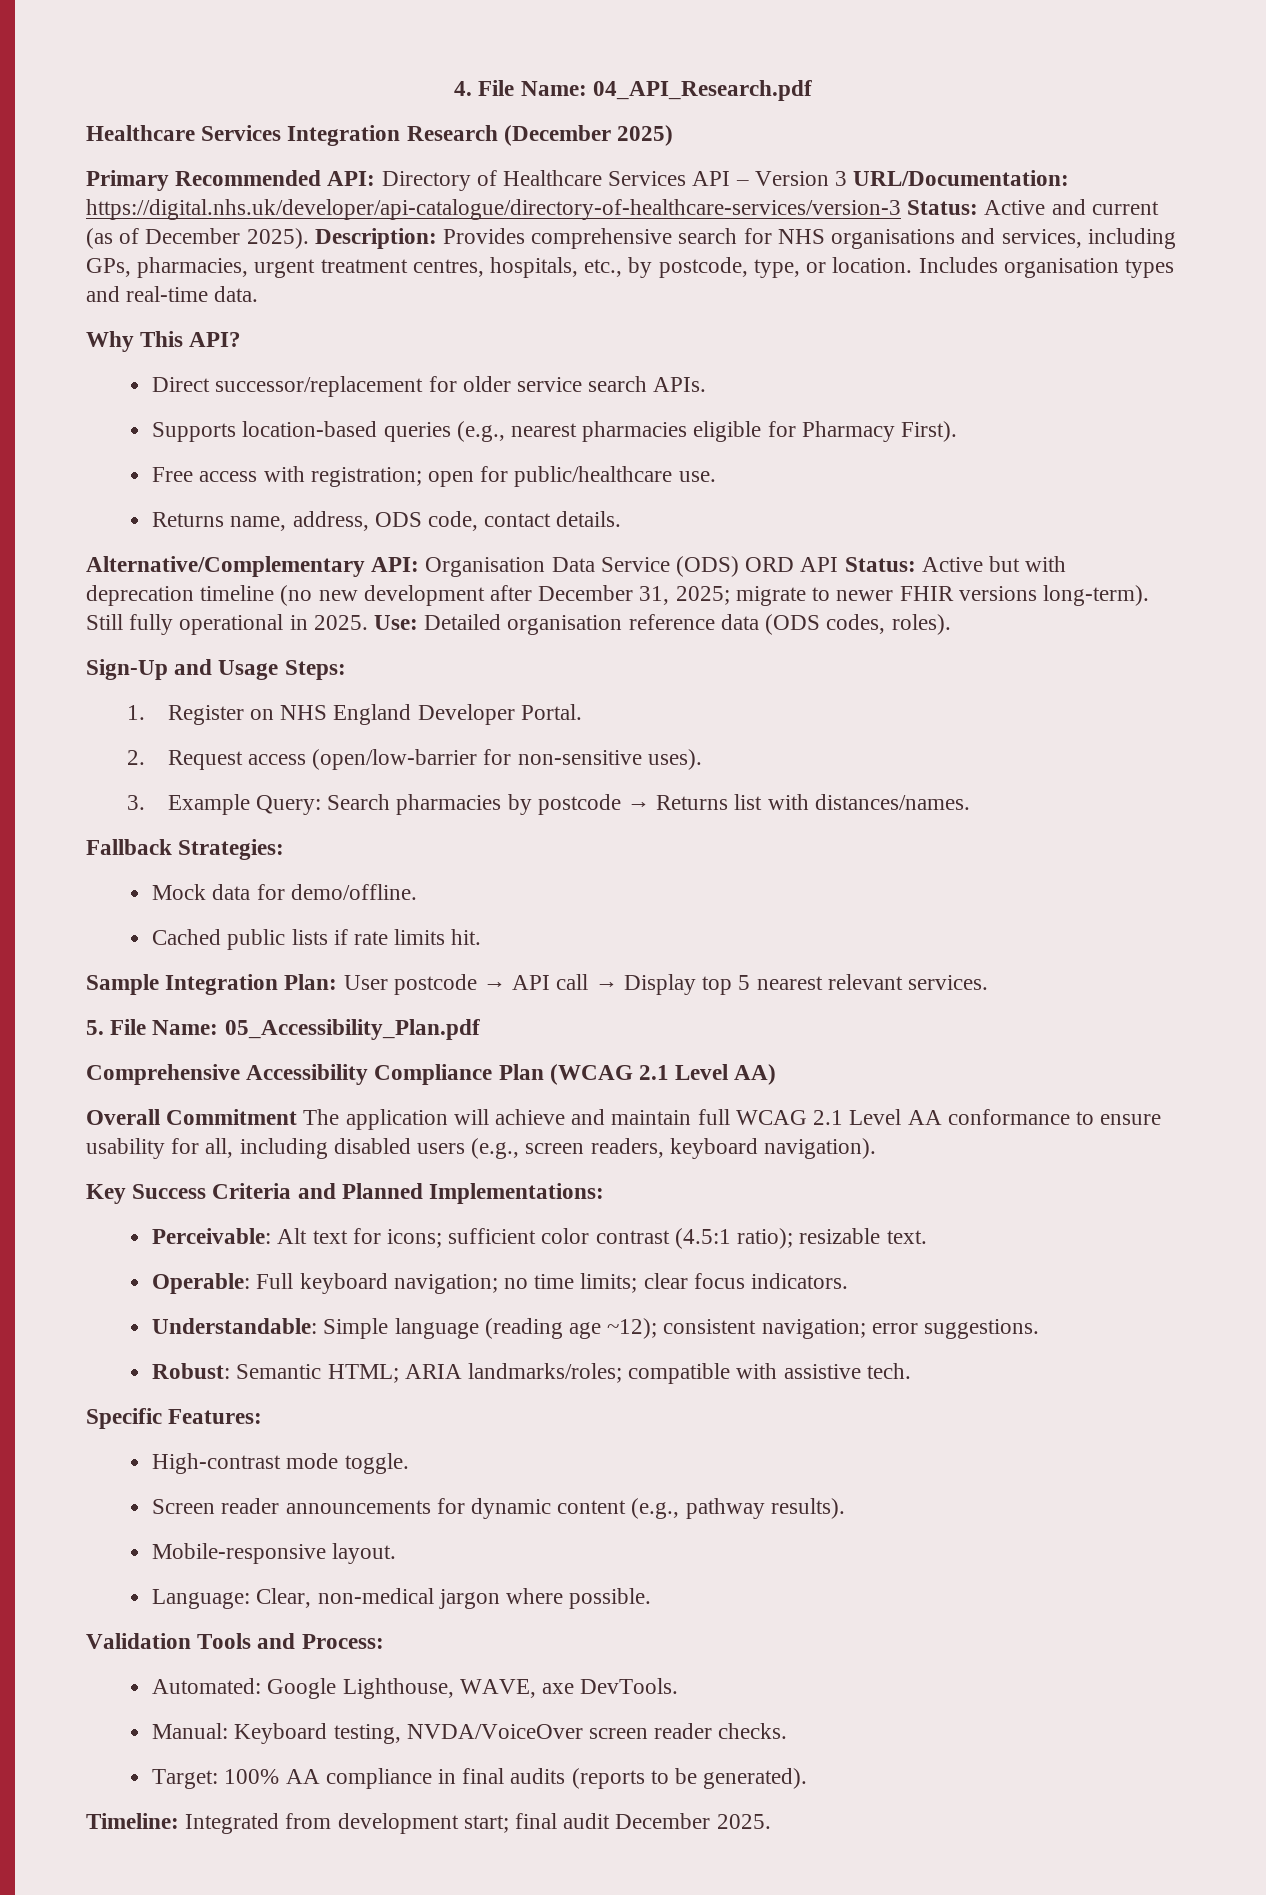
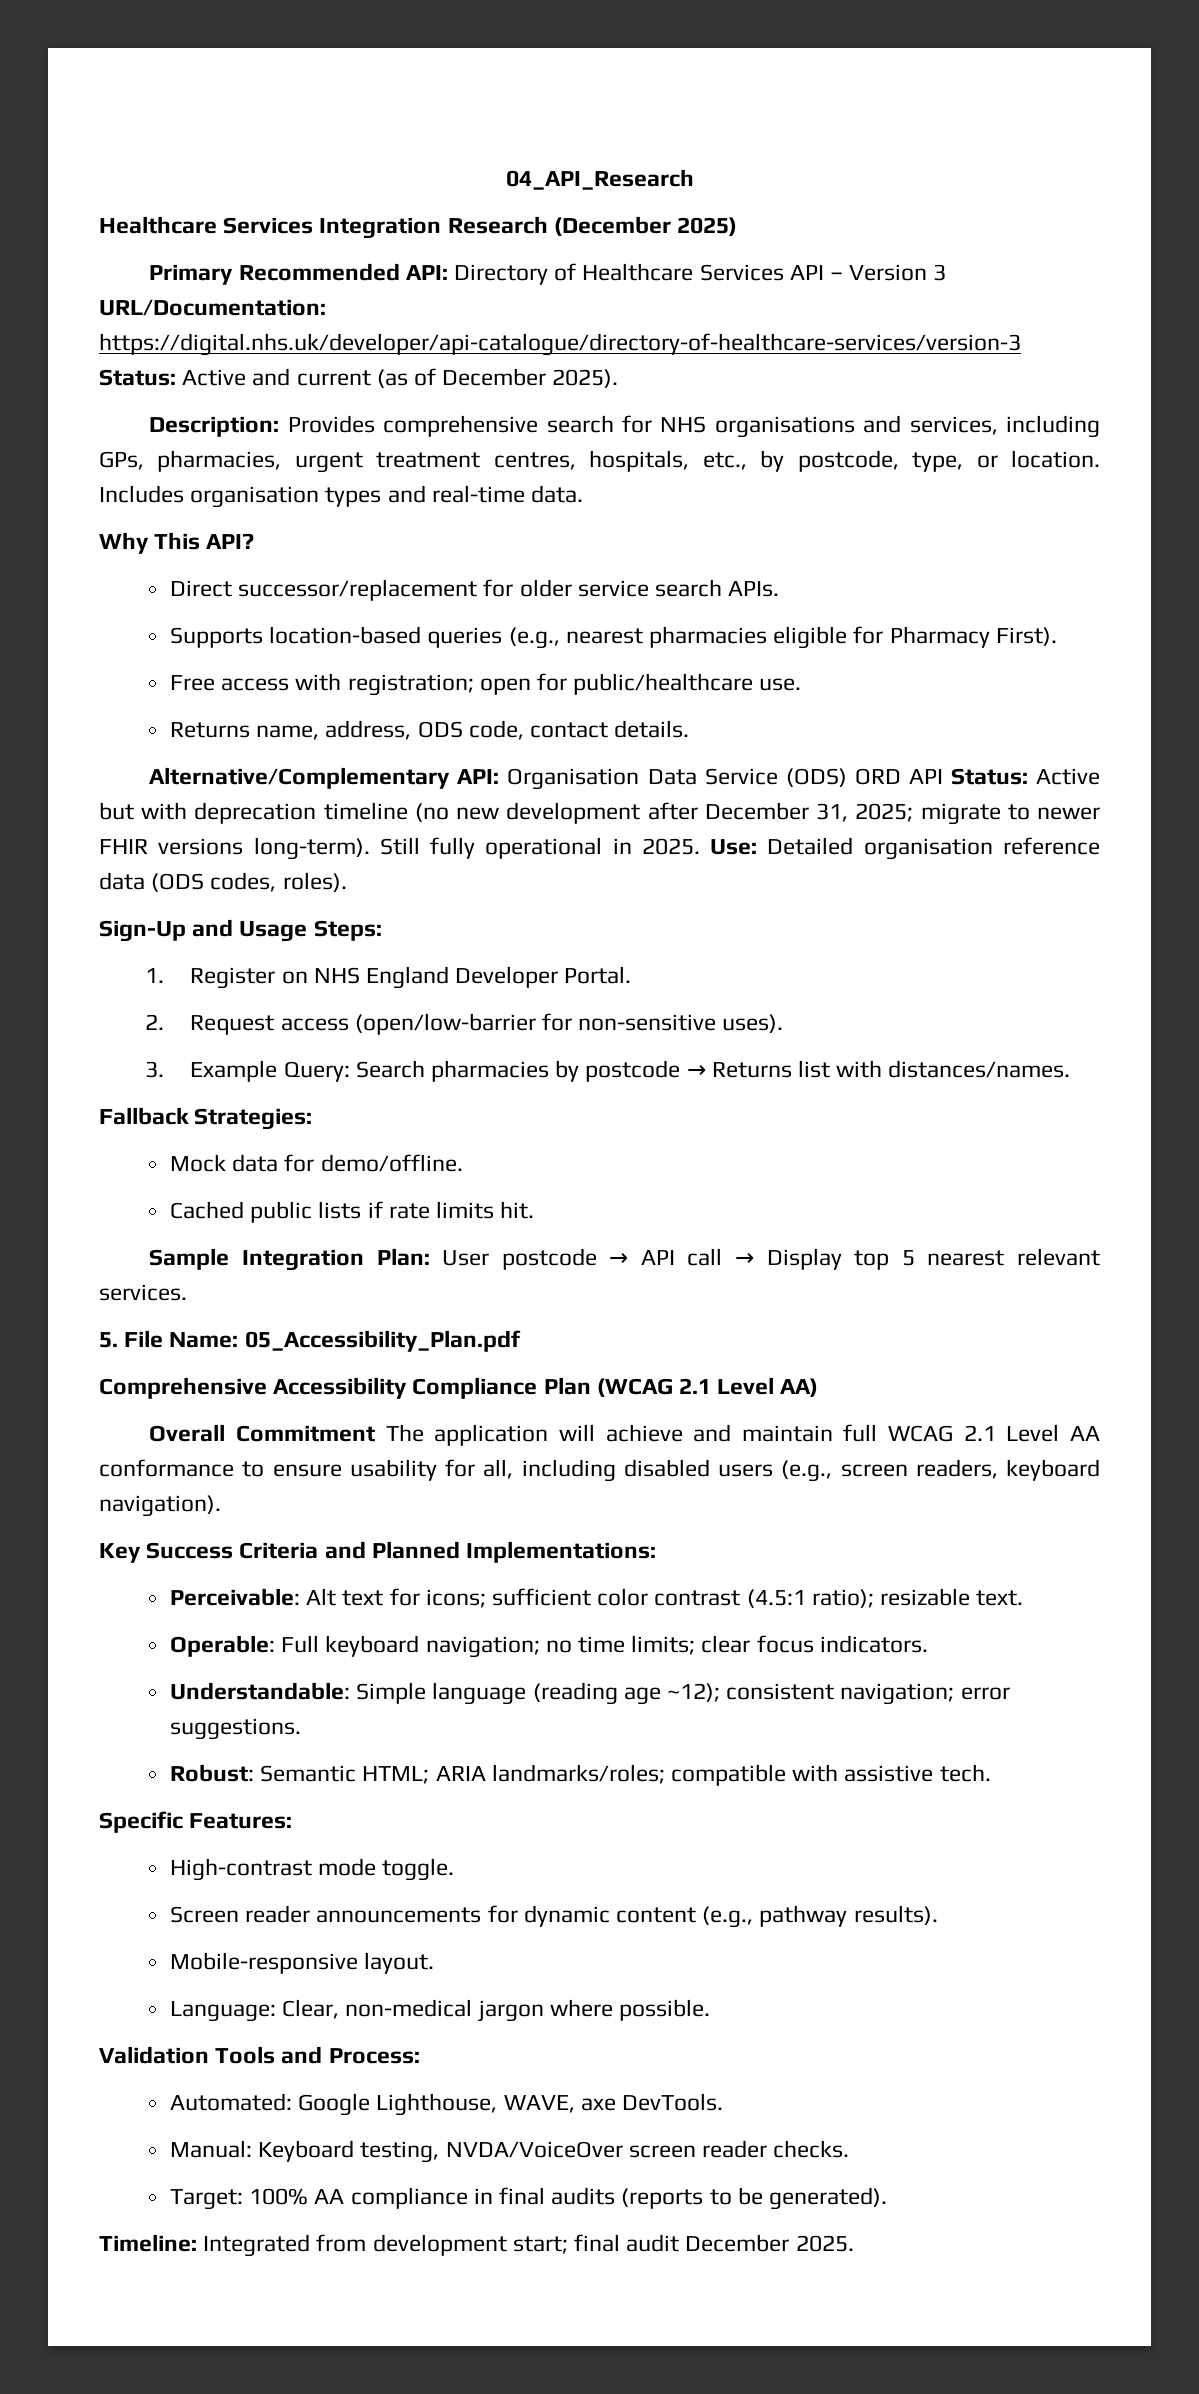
[454,80,812,101] 4. File Name: 04_API_Research.pdf -> [505,169,694,190] 04_API_Research
(309, 238) none -> (619, 378) //

